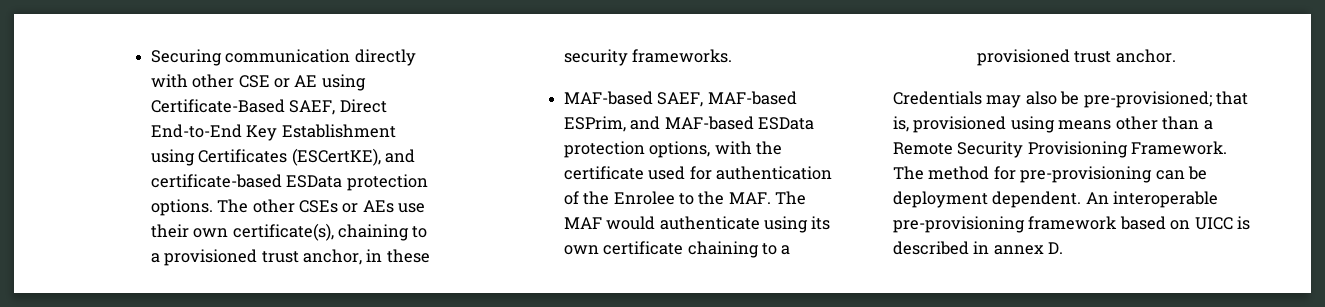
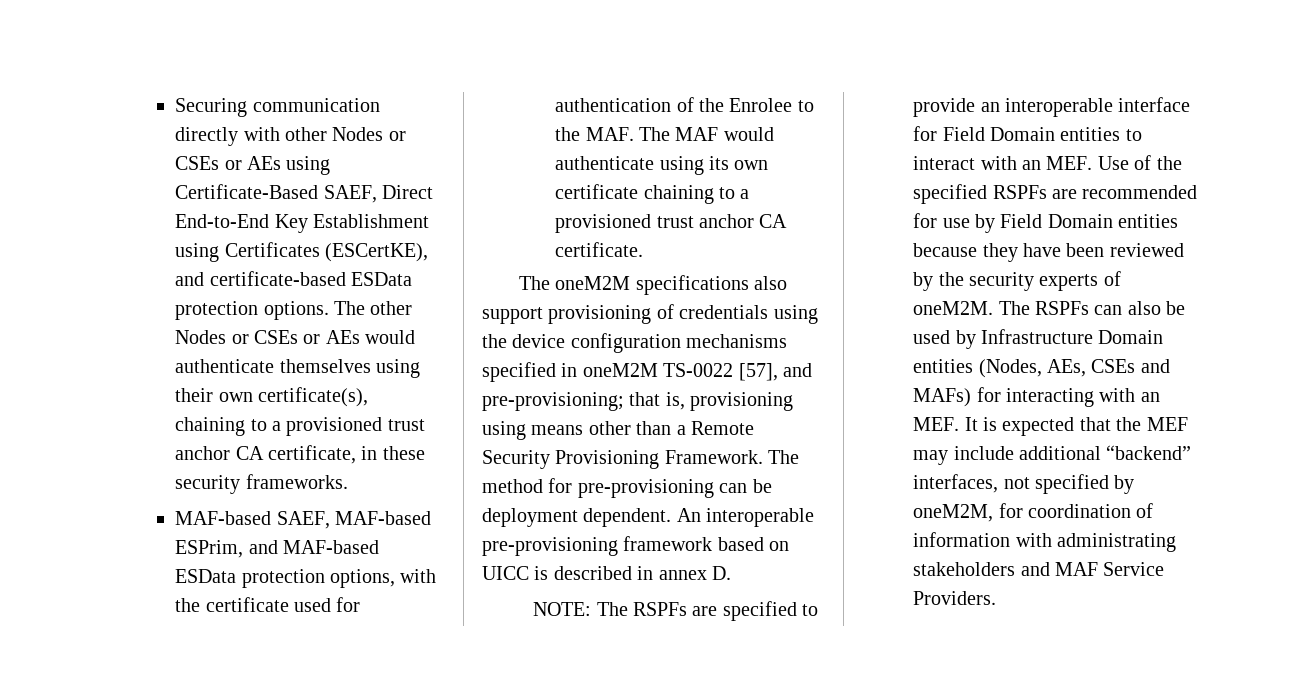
[238,75,318,88] CSE or AE -> [332,127,406,141] [175,156,282,170] Nodes or CSEs or AEs
[299,200,426,213] CSEs or AEs use -> [175,330,416,344] [175,359,421,378] Nodes or CSEs or AEs would authenticate themselves using
[303,249,363,265] anchor, -> [175,445,357,464] anchor CA certificate,
[1115,49,1176,63] [893,91,1212,108] anchor. // Credentials may also be pre-provisioned; -> [699,214,788,228] [555,242,644,257] [518,275,788,295] [482,304,818,324] [482,333,788,353] [482,362,812,382] [482,392,624,411] anchor CA certificate. // The oneM2M specifications also support provisioning of credentials using the device configuration mechanisms specified in oneM2M TS-0022 [57], and pre-provisioning;
[913,116,1007,133] provisioned -> [690,392,794,411] provisioning
(1064, 248) none -> [533,601,819,621] [913,97,1191,117] [913,126,1142,141] [913,155,1182,170] [913,184,1198,204] [913,213,1179,233] [913,243,1184,262] [913,271,1121,291] [913,301,1186,315] [913,329,1164,349] [913,359,1170,378] [913,387,1160,407] [913,417,1188,436] [913,445,1192,465] [913,474,1135,494] [913,503,1154,522] [913,532,1177,552] [913,562,1165,576] [913,591,997,605] // NOTE: The RSPFs are specified to provide an interoperable interface for Field Domain entities to interact with an MEF. Use of the specified RSPFs are recommended for use by Field Domain entities because they have been reviewed by the security experts of oneM2M. The RSPFs can also be used by Infrastructure Domain entities (Nodes, AEs, CSEs and MAFs) for interacting with an MEF. It is expected that the MEF may include additional “backend” interfaces, not specified by oneM2M, for coordination of information with administrating stakeholders and MAF Service Providers.

